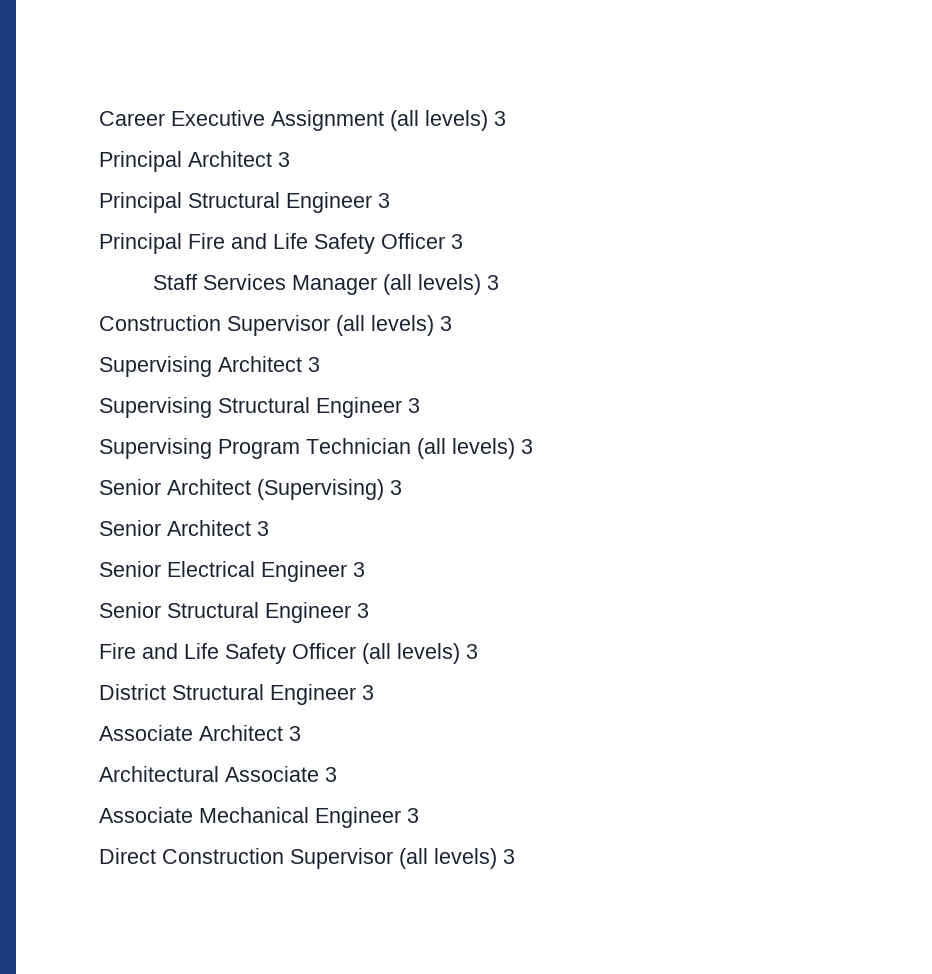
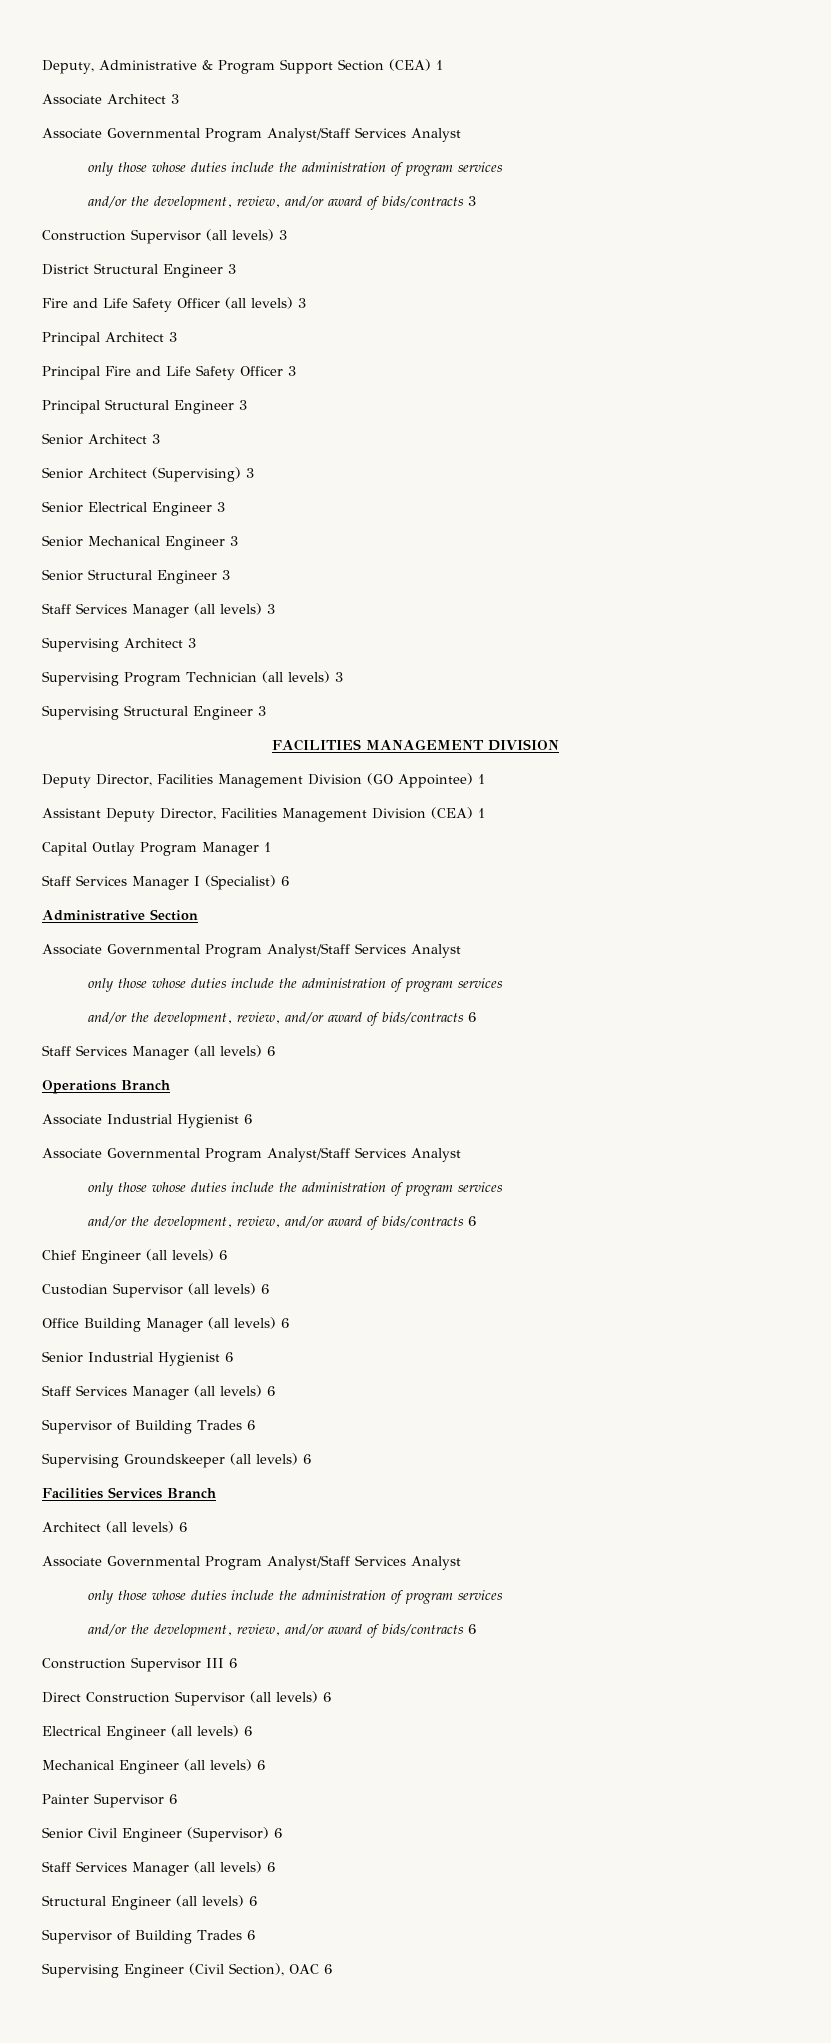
[99,110,506,131] [99,151,290,172] [99,192,390,213] [99,233,463,254] [152,274,481,295] Career Executive Assignment (all levels) 3 // Principal Architect 3 // Principal Structural Engineer 3 // Principal Fire and Life Safety Officer 3 // Staff Services Manager (all levels) -> [42,59,443,74] [42,94,179,105] [42,127,461,142] [88,162,504,176] [88,196,465,210] Deputy, Administrative & Program Support Section (CEA) 1 // Associate Architect 3 // Associate Governmental Program Analyst/Staff Services Analyst // only those whose duties include the administration of program services // and/or the development, review, and/or award of bids/contracts
[99,356,320,377] [99,397,420,418] [99,438,533,459] [99,479,402,500] [99,520,269,536] [99,561,365,582] [99,602,161,618] Supervising Architect 3 // Supervising Structural Engineer 3 // Supervising Program Technician (all levels) 3 // Senior Architect (Supervising) 3 // Senior Architect 3 // Senior Electrical Engineer 3 // Senior -> [42,264,89,275] District
[99,684,374,705] [99,725,301,741] [99,766,337,782] [99,807,419,828] District Structural Engineer 3 // Associate Architect 3 // Architectural Associate 3 // Associate Mechanical Engineer 3 -> [42,332,177,346] [42,365,296,380] [42,399,247,414] [42,433,160,445] [42,467,254,482] [42,501,225,516] [42,535,238,550] [42,569,230,584] [42,603,275,618] [42,637,196,652] [42,671,343,686] [42,705,266,720] [272,739,559,751] [42,773,485,788] [42,807,485,822] [42,842,271,856] [42,875,289,890] [42,909,198,921] [42,943,461,958] [88,978,504,992] [88,1012,477,1026] [42,1045,275,1060] [42,1080,170,1094] [42,1114,252,1128] [42,1147,461,1162] [88,1182,504,1196] [88,1216,477,1230] [42,1249,227,1264] [42,1283,269,1298] [42,1317,289,1332] [42,1351,233,1366] [42,1385,275,1400] [42,1419,255,1434] [42,1453,311,1468] [42,1487,216,1499] [42,1521,187,1533] [42,1555,461,1570] [88,1590,504,1604] [88,1624,477,1638] [42,1657,237,1672] Principal Architect 3 // Principal Fire and Life Safety Officer 3 // Principal Structural Engineer 3 // Senior Architect 3 // Senior Architect (Supervising) 3 // Senior Electrical Engineer 3 // Senior Mechanical Engineer 3 // Senior Structural Engineer 3 // Staff Services Manager (all levels) 3 // Supervising Architect 3 // Supervising Program Technician (all levels) 3 // Supervising Structural Engineer 3 // FACILITIES MANAGEMENT DIVISION // Deputy Director, Facilities Management Division (GO Appointee) 1 // Assistant Deputy Director, Facilities Management Division (CEA) 1 // Capital Outlay Program Manager 1 // Staff Services Manager I (Specialist) 6 // Administrative Section // Associate Governmental Program Analyst/Staff Services Analyst // only those whose duties include the administration of program services // and/or the development, review, and/or award of bids/contracts 6 // Staff Services Manager (all levels) 6 // Operations Branch // Associate Industrial Hygienist 6 // Associate Governmental Program Analyst/Staff Services Analyst // only those whose duties include the administration of program services // and/or the development, review, and/or award of bids/contracts 6 // Chief Engineer (all levels) 6 // Custodian Supervisor (all levels) 6 // Office Building Manager (all levels) 6 // Senior Industrial Hygienist 6 // Staff Services Manager (all levels) 6 // Supervisor of Building Trades 6 // Supervising Groundskeeper (all levels) 6 // Facilities Services Branch // Architect (all levels) 6 // Associate Governmental Program Analyst/Staff Services Analyst // only those whose duties include the administration of program services // and/or the development, review, and/or award of bids/contracts 6 // Construction Supervisor III 6
[503,849,515,864] 3 -> [323,1692,331,1702] [42,1725,252,1740] [42,1759,265,1774] [42,1793,177,1808] [42,1827,282,1842] [42,1861,275,1876] [42,1895,257,1910] [42,1929,255,1944] [42,1963,332,1978] 6 // Electrical Engineer (all levels) 6 // Mechanical Engineer (all levels) 6 // Painter Supervisor 6 // Senior Civil Engineer (Supervisor) 6 // Staff Services Manager (all levels) 6 // Structural Engineer (all levels) 6 // Supervisor of Building Trades 6 // Supervising Engineer (Civil Section), OAC 6

